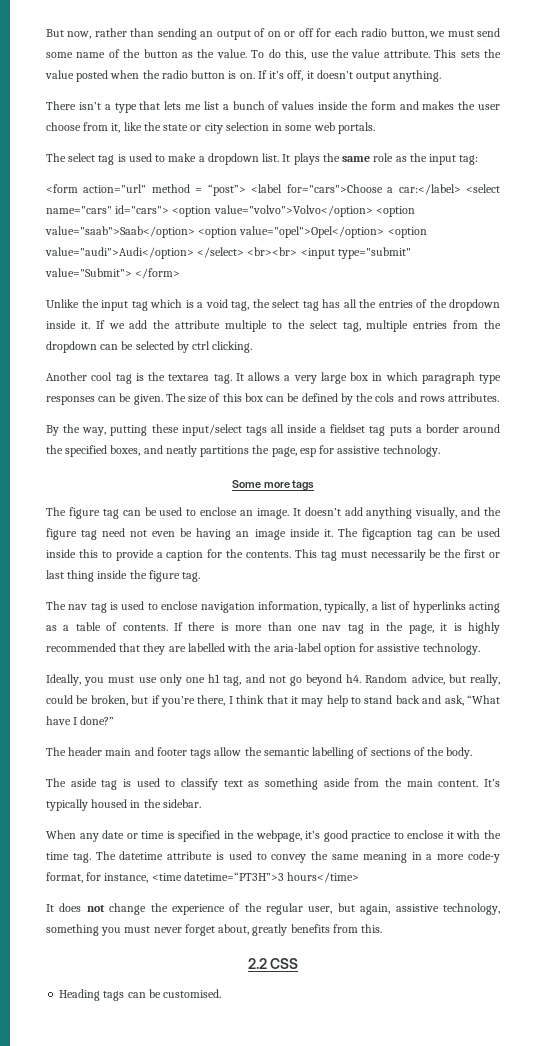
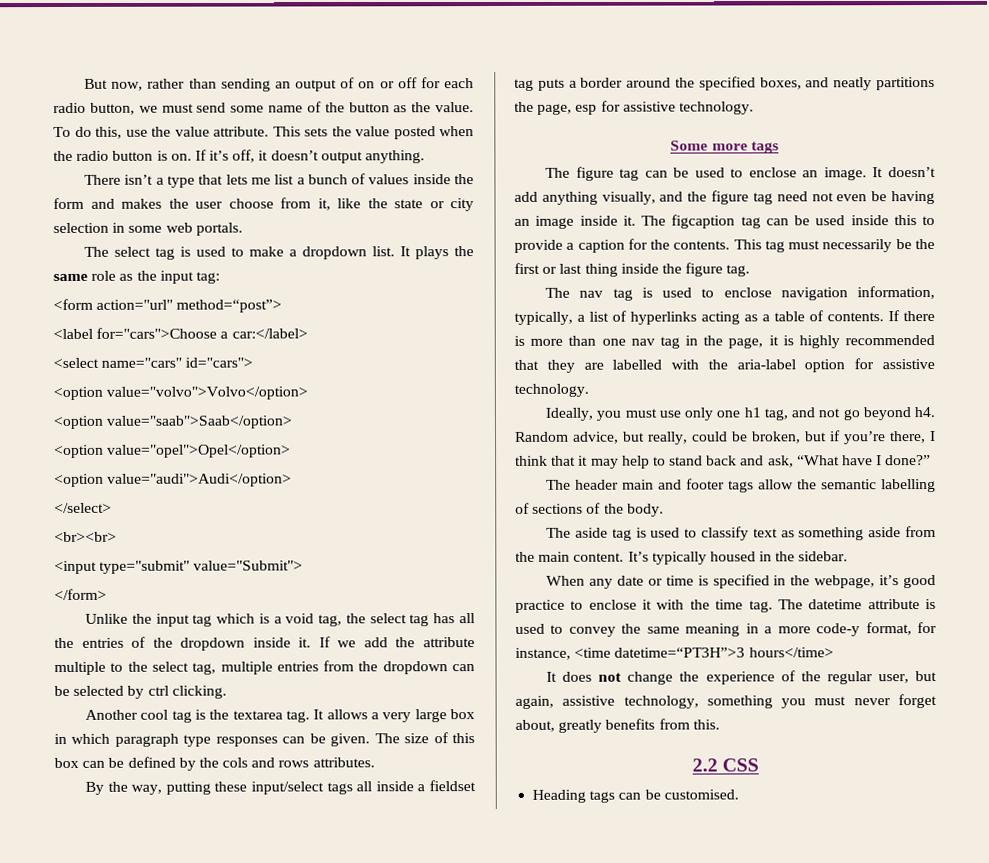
[151,184,246,196] method = “post”> -> [176,299,283,313] method=“post”> //
(461, 189) none -> (308, 333) //
(170, 209) none -> (254, 362) //
(373, 211) none -> (309, 393) //
(195, 232) none -> (293, 422) //
(385, 232) none -> (292, 451) //
(194, 253) none -> (293, 480) //
(245, 252) none -> (112, 507) //
(298, 251) none -> (117, 536) //
(132, 272) none -> (304, 565) //

